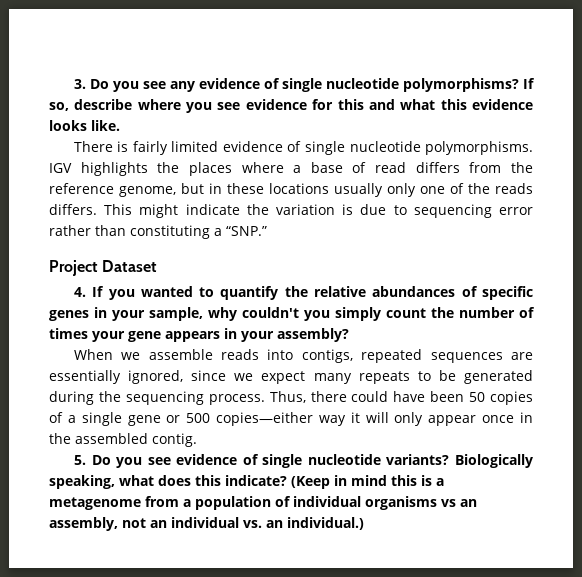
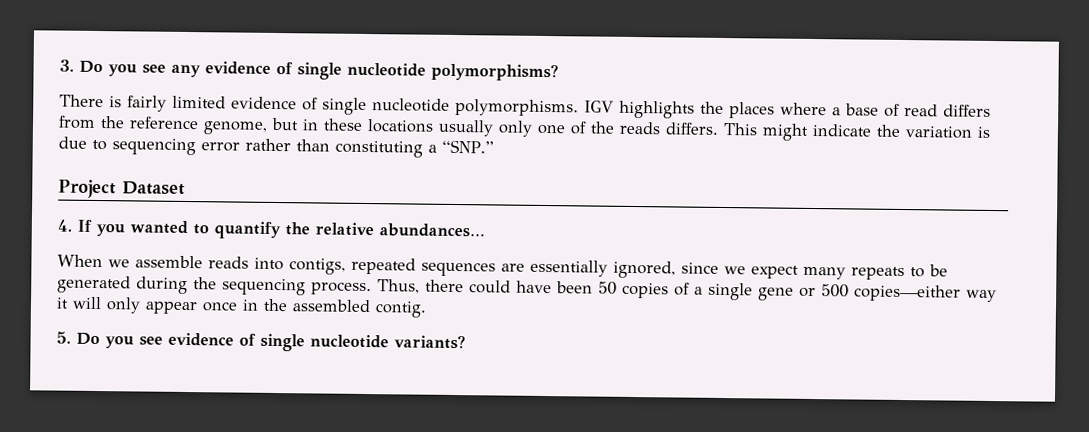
[523,78,535,89] [49,99,534,113] [49,120,120,131] If so, describe where you see evidence for this and what this evidence looks like. -> (559, 72) none
[372,286,533,300] [49,307,535,321] [49,328,349,342] abundances of specific genes in your sample, why couldn't you simply count the number of times your gene appears in your assembly? -> [379,223,485,238] abundances…
[454,454,533,468] [49,475,444,489] [49,496,477,510] [49,517,364,531] Biologically speaking, what does this indicate? (Keep in mind this is a metagenome from a population of individual organisms vs an assembly, not an individual vs. an individual.) -> (466, 342) none

